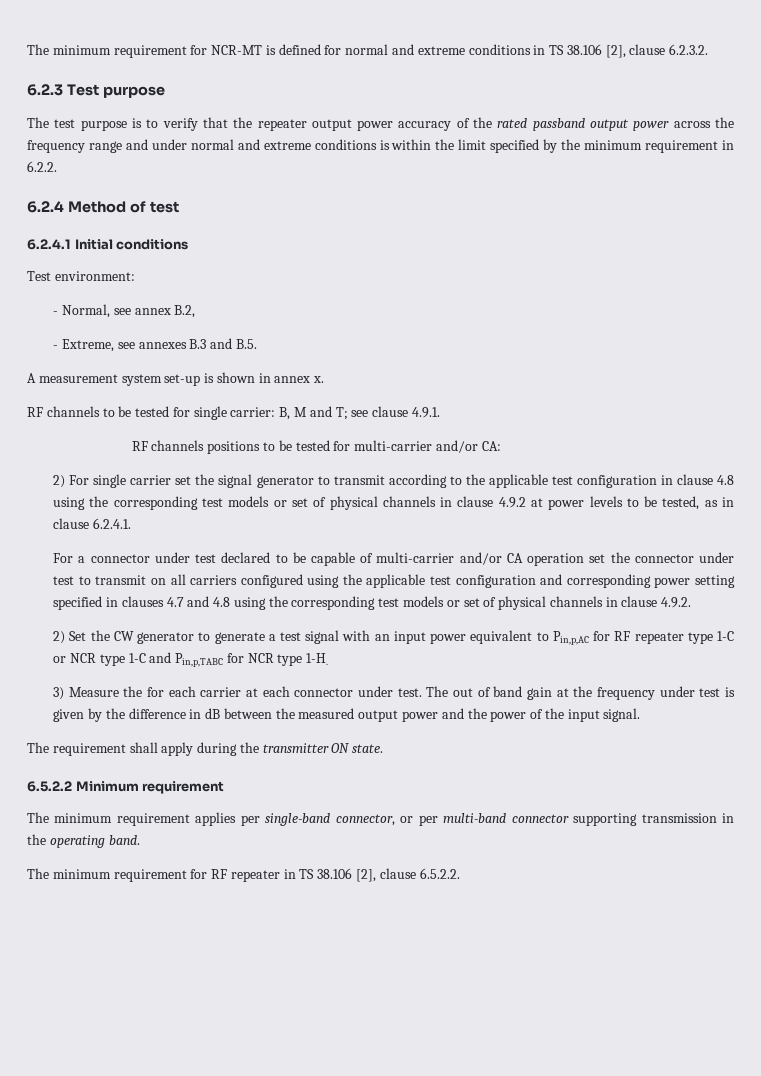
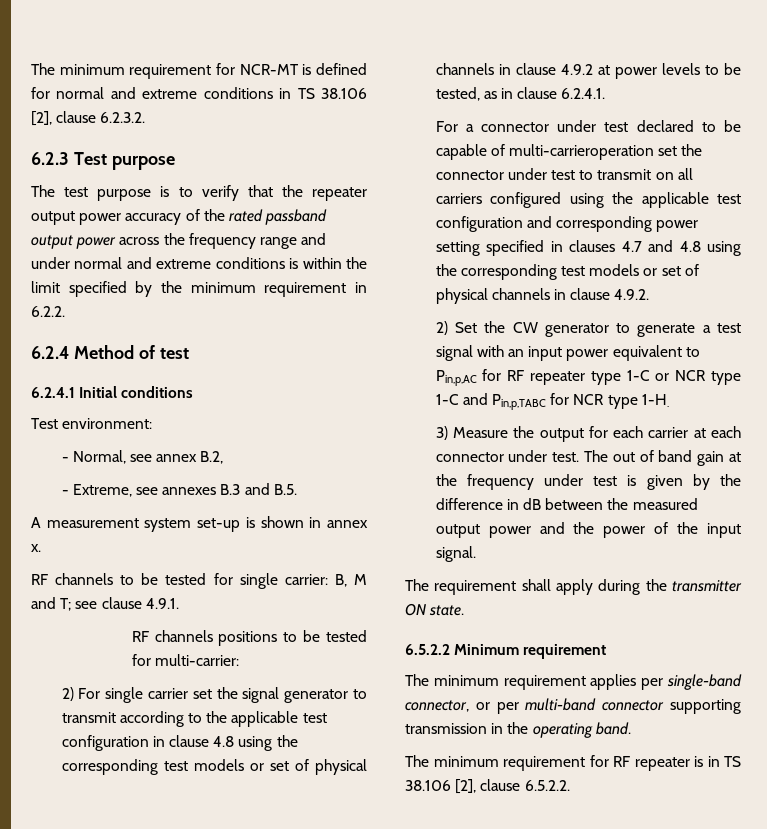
[354,440,501,453] multi-carrier and/or CA: -> [154,654,239,666] multi-carrier:
[376,552,585,566] multi-carrier and/or CA operation -> [509,144,655,160] multi-carrieroperation
(143, 691) none -> [539,428,584,442] output
(280, 876) none -> [694,756,703,767] is

